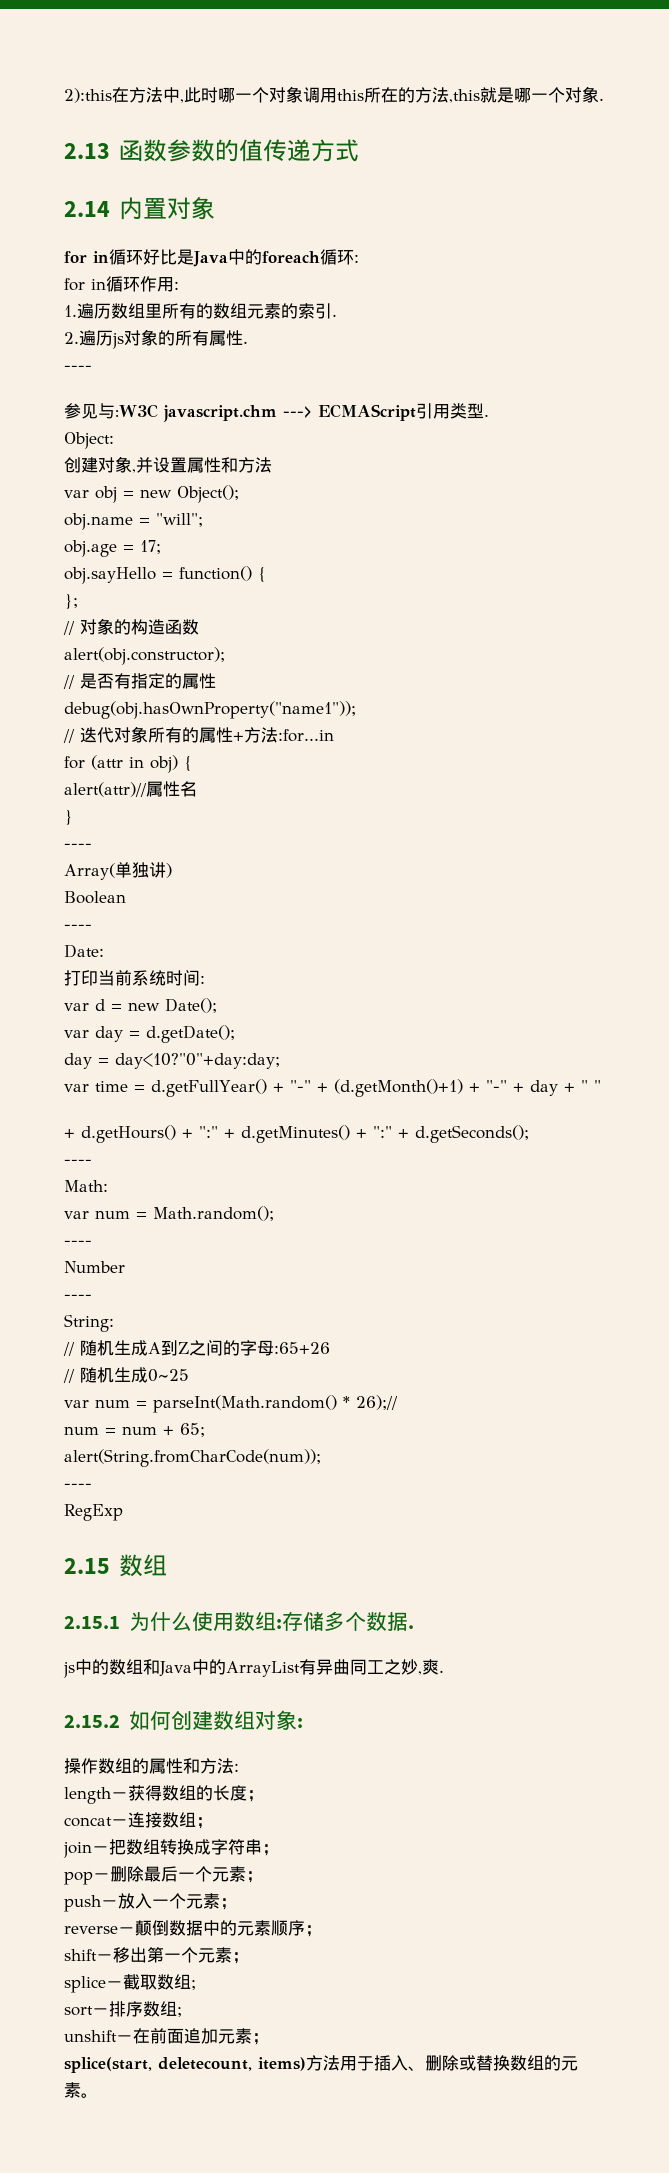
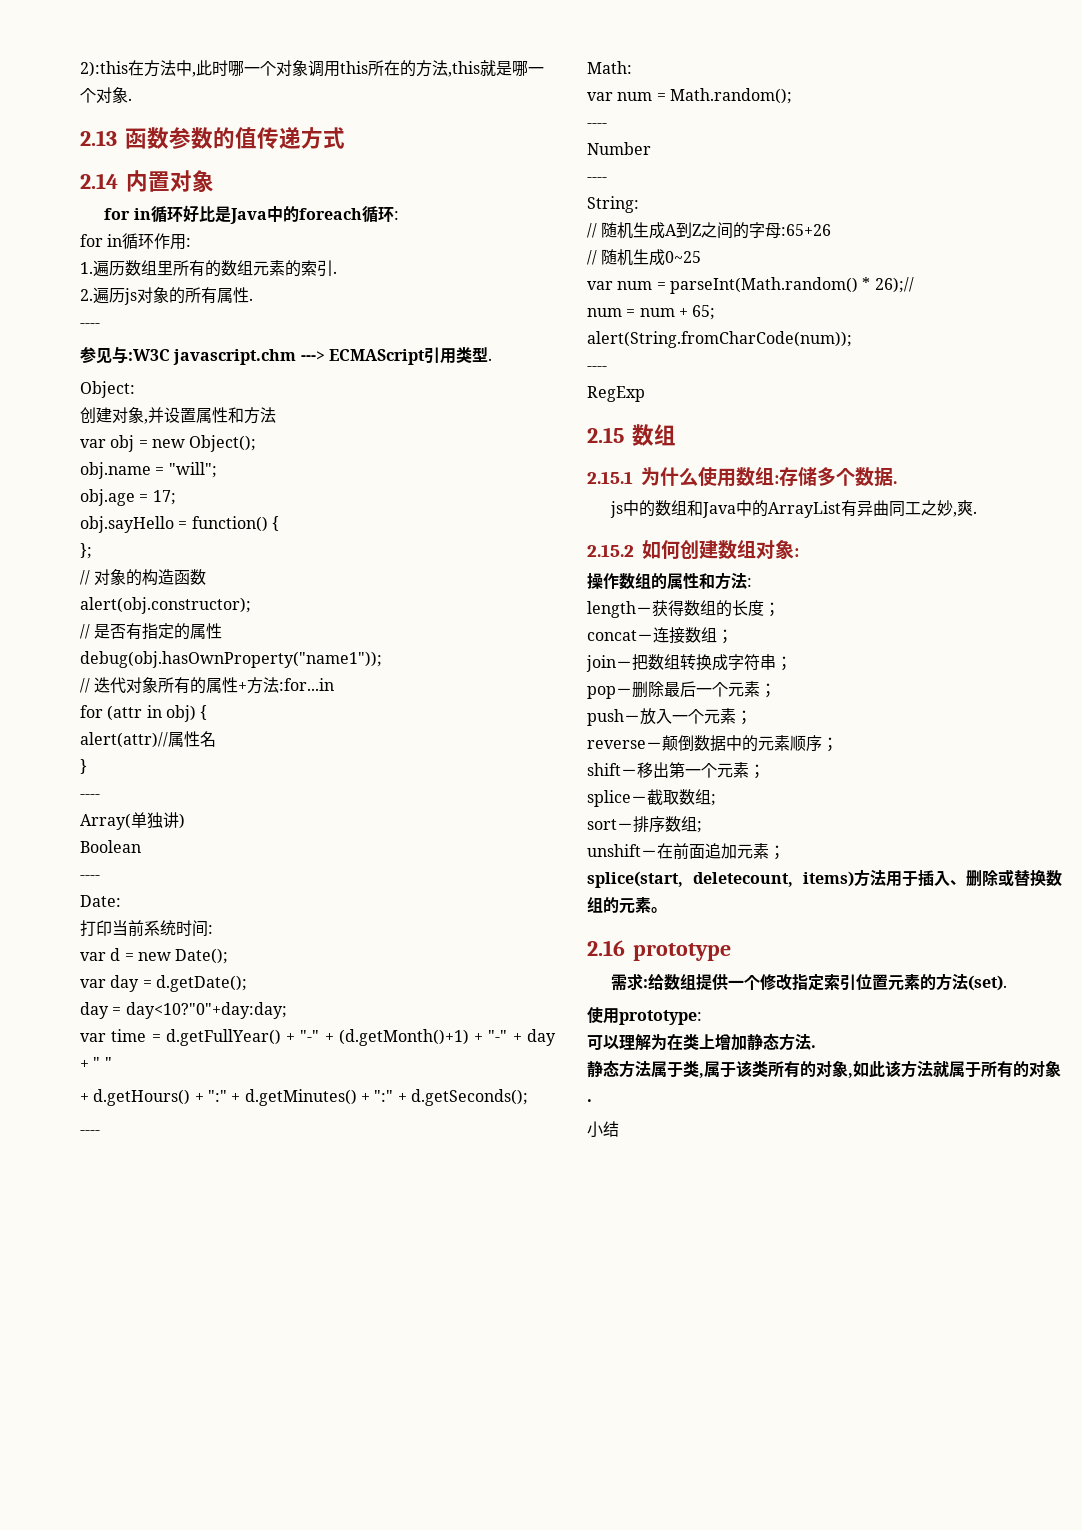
(98, 2095) none -> [587,940,731,961] [611,973,1008,991] [587,1007,702,1025] [587,1033,816,1051] [587,1060,1061,1078] [587,1099,592,1102] [587,1121,619,1138] // 2.16 prototype // 需求:给数组提供一个修改指定索引位置元素的方法(set). // 使用prototype: // 可以理解为在类上增加静态方法. // 静态方法属于类,属于该类所有的对象,如此该方法就属于所有的对象. // 小结

